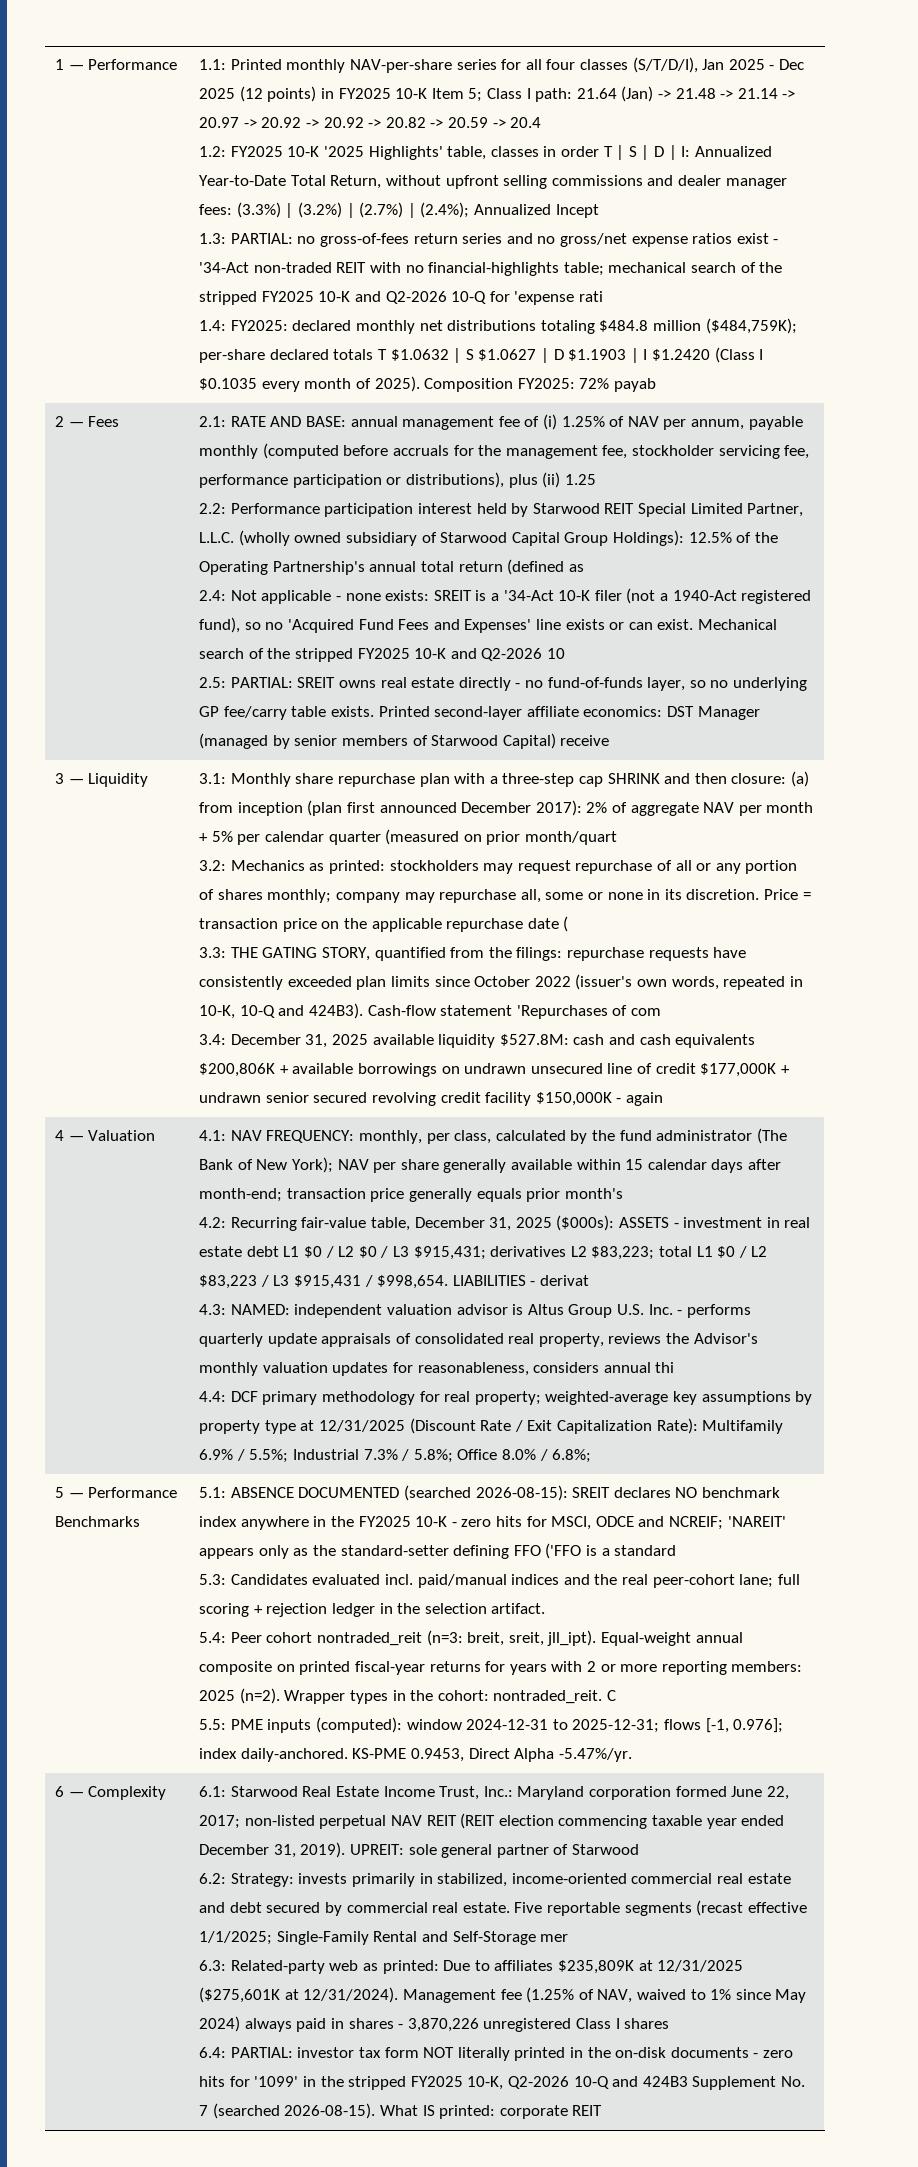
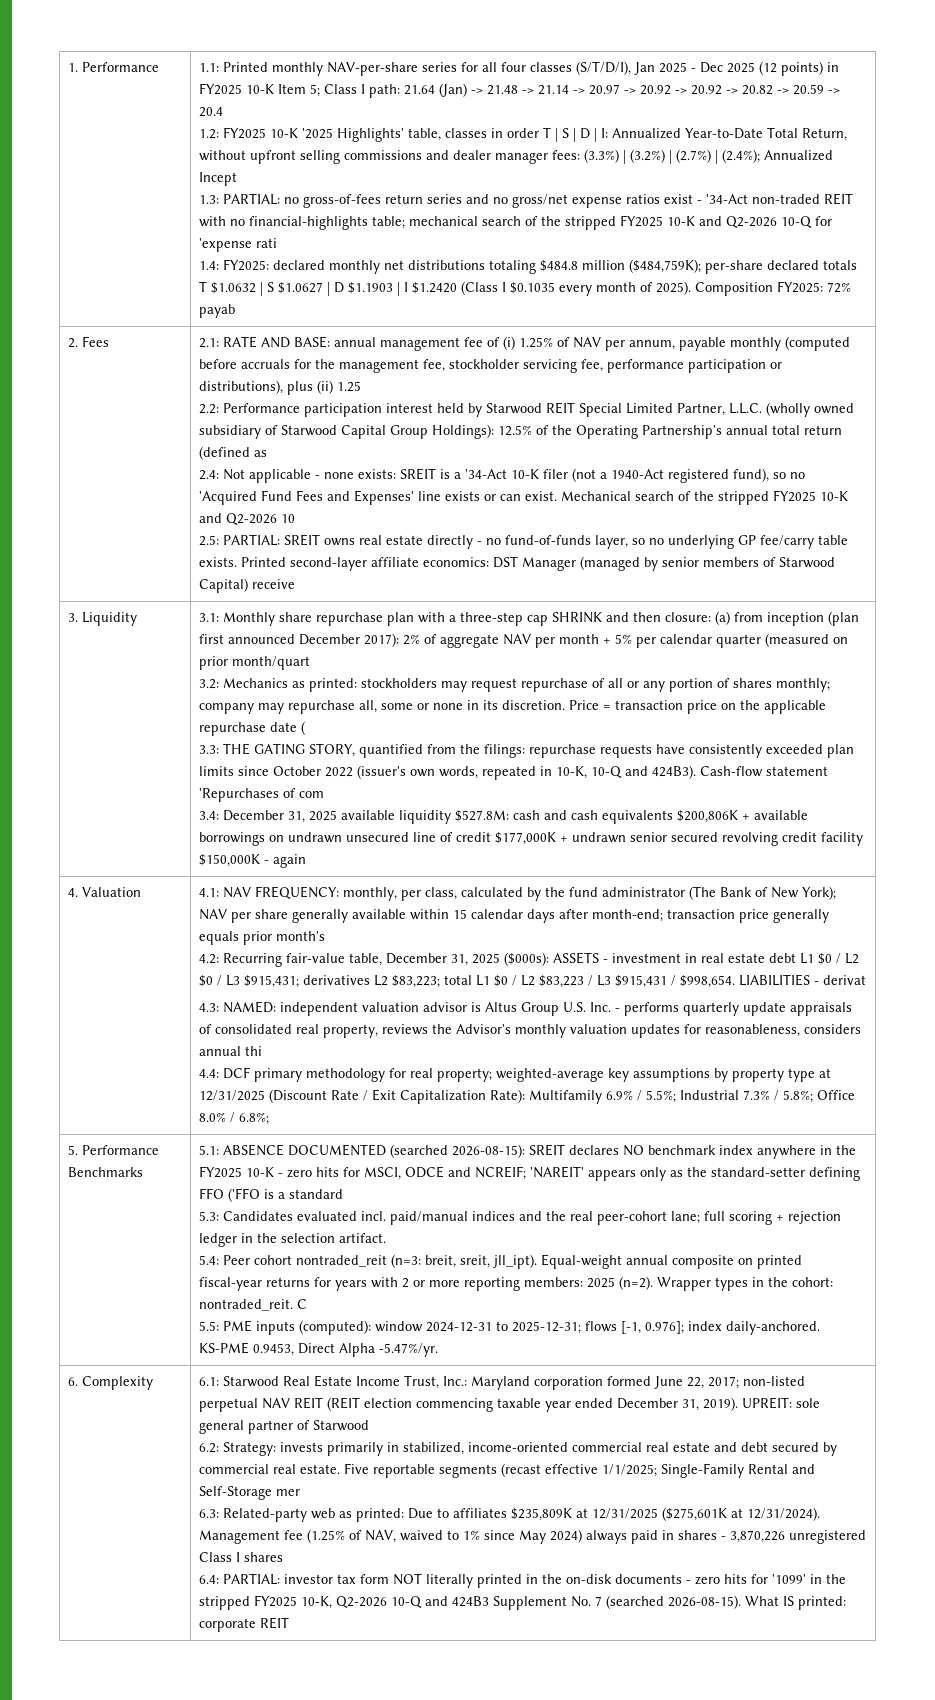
[55,59,84,70] 1 — -> [68,63,79,72] 1.
[55,416,84,427] 2 — -> [68,338,79,348] 2.
[55,773,84,784] 3 — -> [68,613,79,622] 3.
[55,1130,84,1141] 4 — -> [68,888,79,897] 4.
[55,1487,84,1498] 5 — -> [68,1145,79,1155] 5.
[55,1786,84,1797] 6 — -> [68,1377,79,1386] 6.

